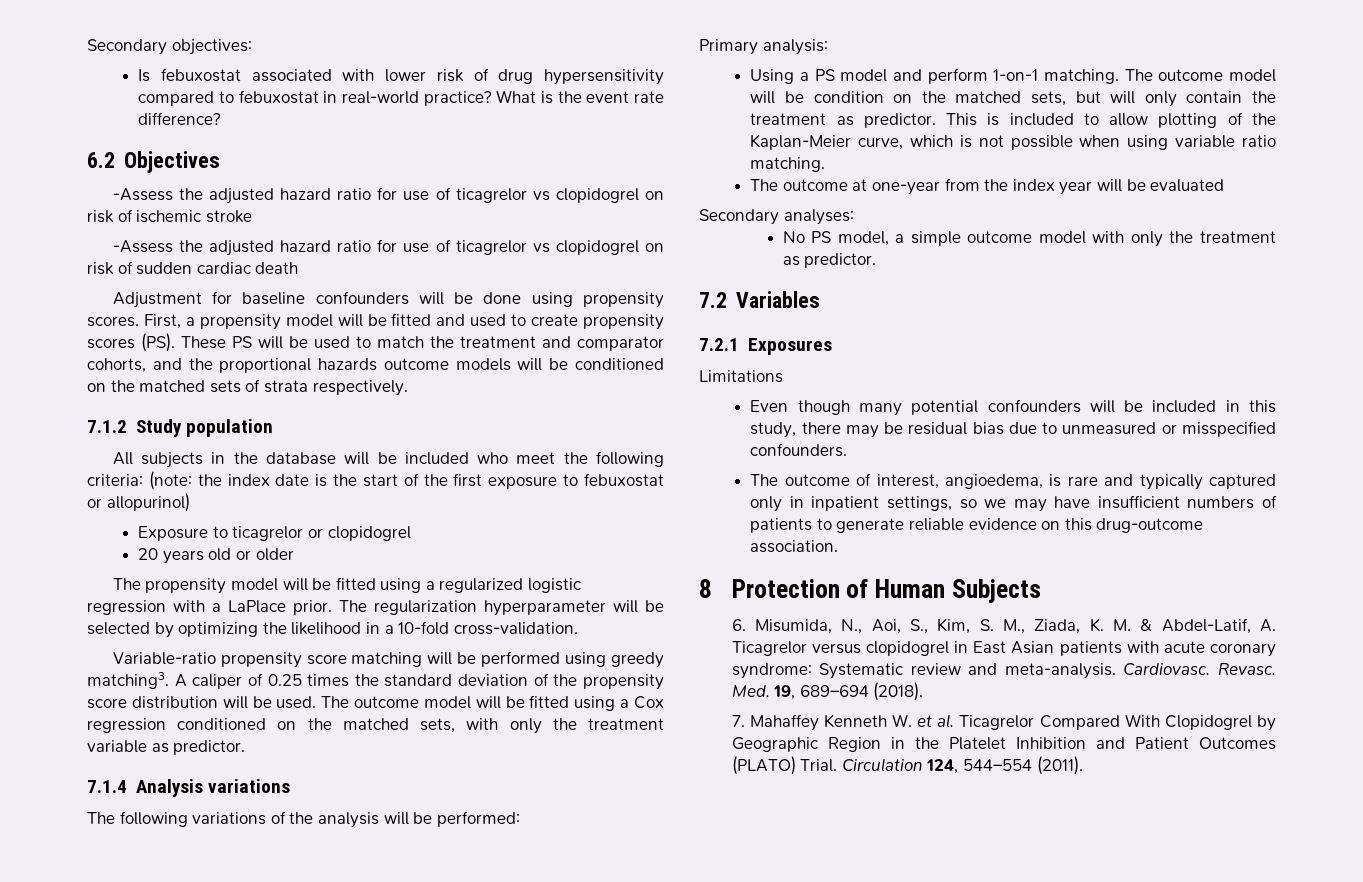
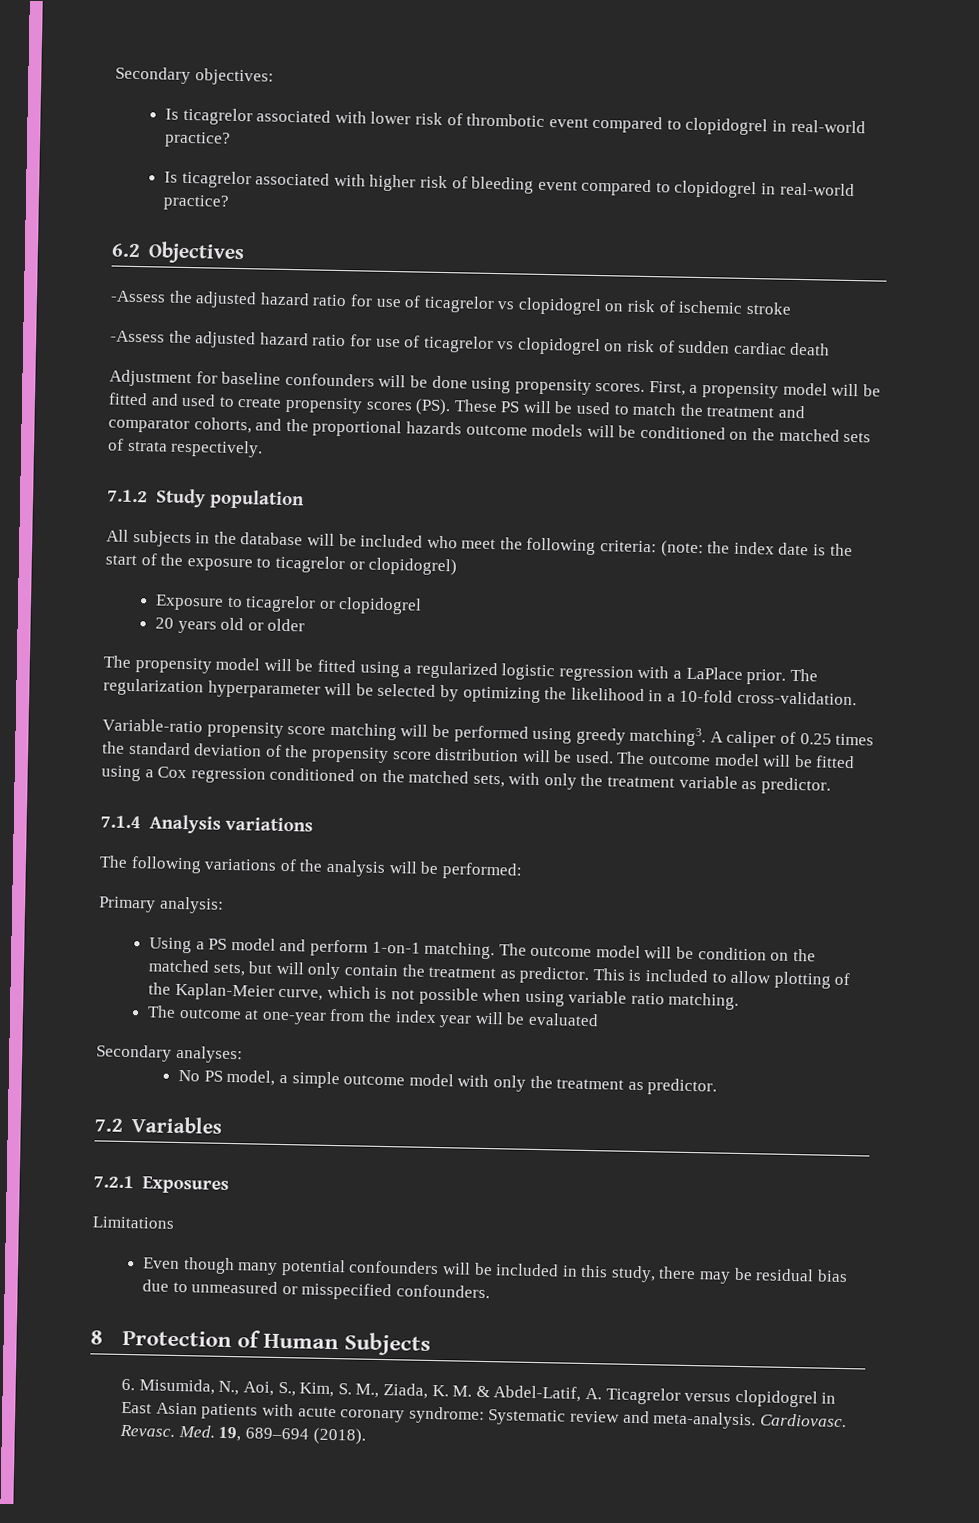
[161,68,242,82] febuxostat -> [182,107,253,126] ticagrelor
[498,69,664,85] [138,90,665,106] [138,112,222,125] drug hypersensitivity compared to febuxostat in real-world practice? What is the event rate difference? -> [466,113,866,136] [163,131,231,148] [163,170,855,199] [162,194,230,211] thrombotic event compared to clopidogrel in real-world practice? // Is ticagrelor associated with higher risk of bleeding event compared to clopidogrel in real-world practice?
[453,473,483,487] first -> (184, 559) none
[584,473,665,487] [87,493,190,512] febuxostat or allopurinol) -> [274,555,458,576] ticagrelor or clopidogrel)
[750,473,1276,490] [750,495,1277,512] [750,518,1204,533] [750,540,839,553] // The outcome of interest, angioedema, is rare and typically captured only in inpatient settings, so we may have insufficient numbers of patients to generate reliable evidence on this drug-outcome association. -> (490, 1291) none
[731,714,1276,731] [731,737,1276,752] [731,756,1083,775] // 7. Mahaffey Kenneth W. et al. Ticagrelor Compared With Clopidogrel by Geographic Region in the Platelet Inhibition and Patient Outcomes (PLATO) Trial. Circulation 124, 544–554 (2011). -> (366, 1436) none

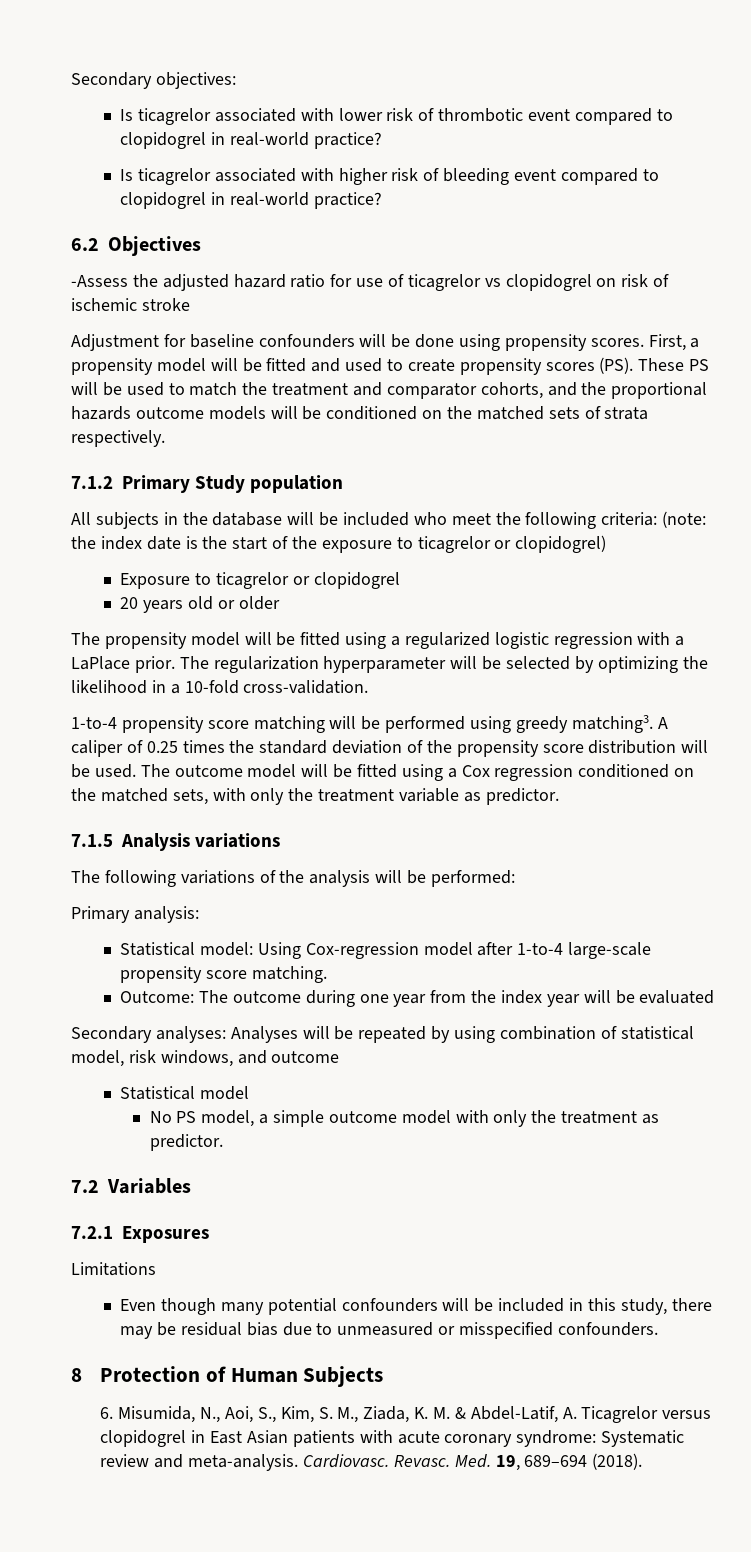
[110,330,831,356] // -Assess the adjusted hazard ratio for use of ticagrelor vs clopidogrel on risk of sudden cardiac death -> (190, 304) none
(148, 496) none -> [122,475,190,493] Primary
[102,718,203,733] Variable-ratio -> [71,717,117,729] 1-to-4
[100,815,141,829] 7.1.4 -> [71,834,113,847] 7.1.5
[148,937,816,962] [147,959,851,989] [147,982,740,1010] [146,1005,327,1025] Using a PS model and perform 1-on-1 matching. The outcome model will be condition on the matched sets, but will only contain the treatment as predictor. This is included to allow plotting of the Kaplan-Meier curve, which is not possible when using variable ratio matching. // The outcome at one-year -> [120,942,652,959] [120,966,327,983] [120,990,427,1007] Statistical model: Using Cox-regression model after 1-to-4 large-scale propensity score matching. // Outcome: The outcome during one year
(243, 1054) none -> [230,1026,694,1043] [71,1050,340,1067] [120,1086,250,1100] Analyses will be repeated by using combination of statistical model, risk windows, and outcome // Statistical model

